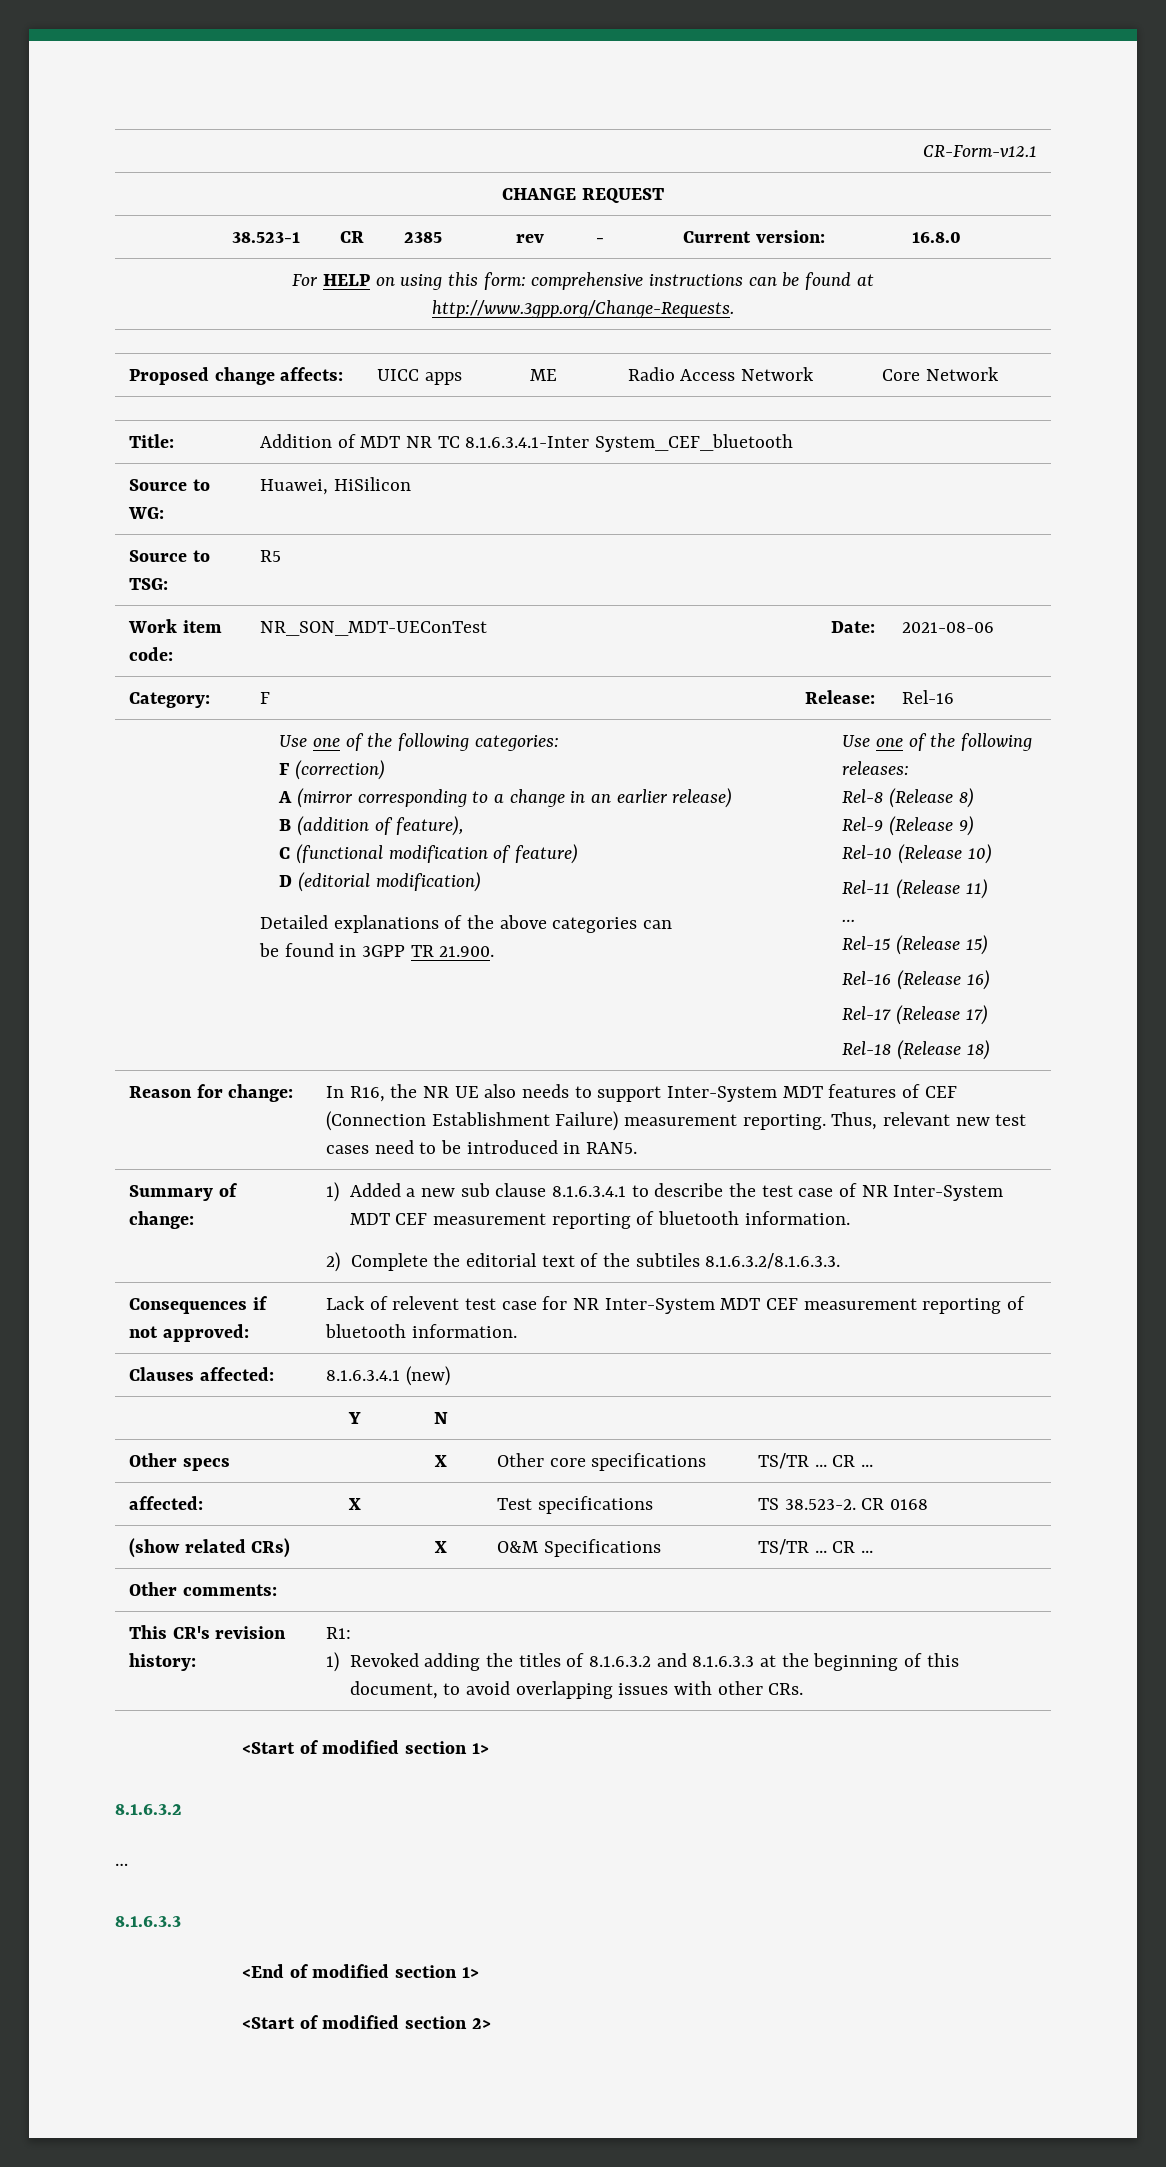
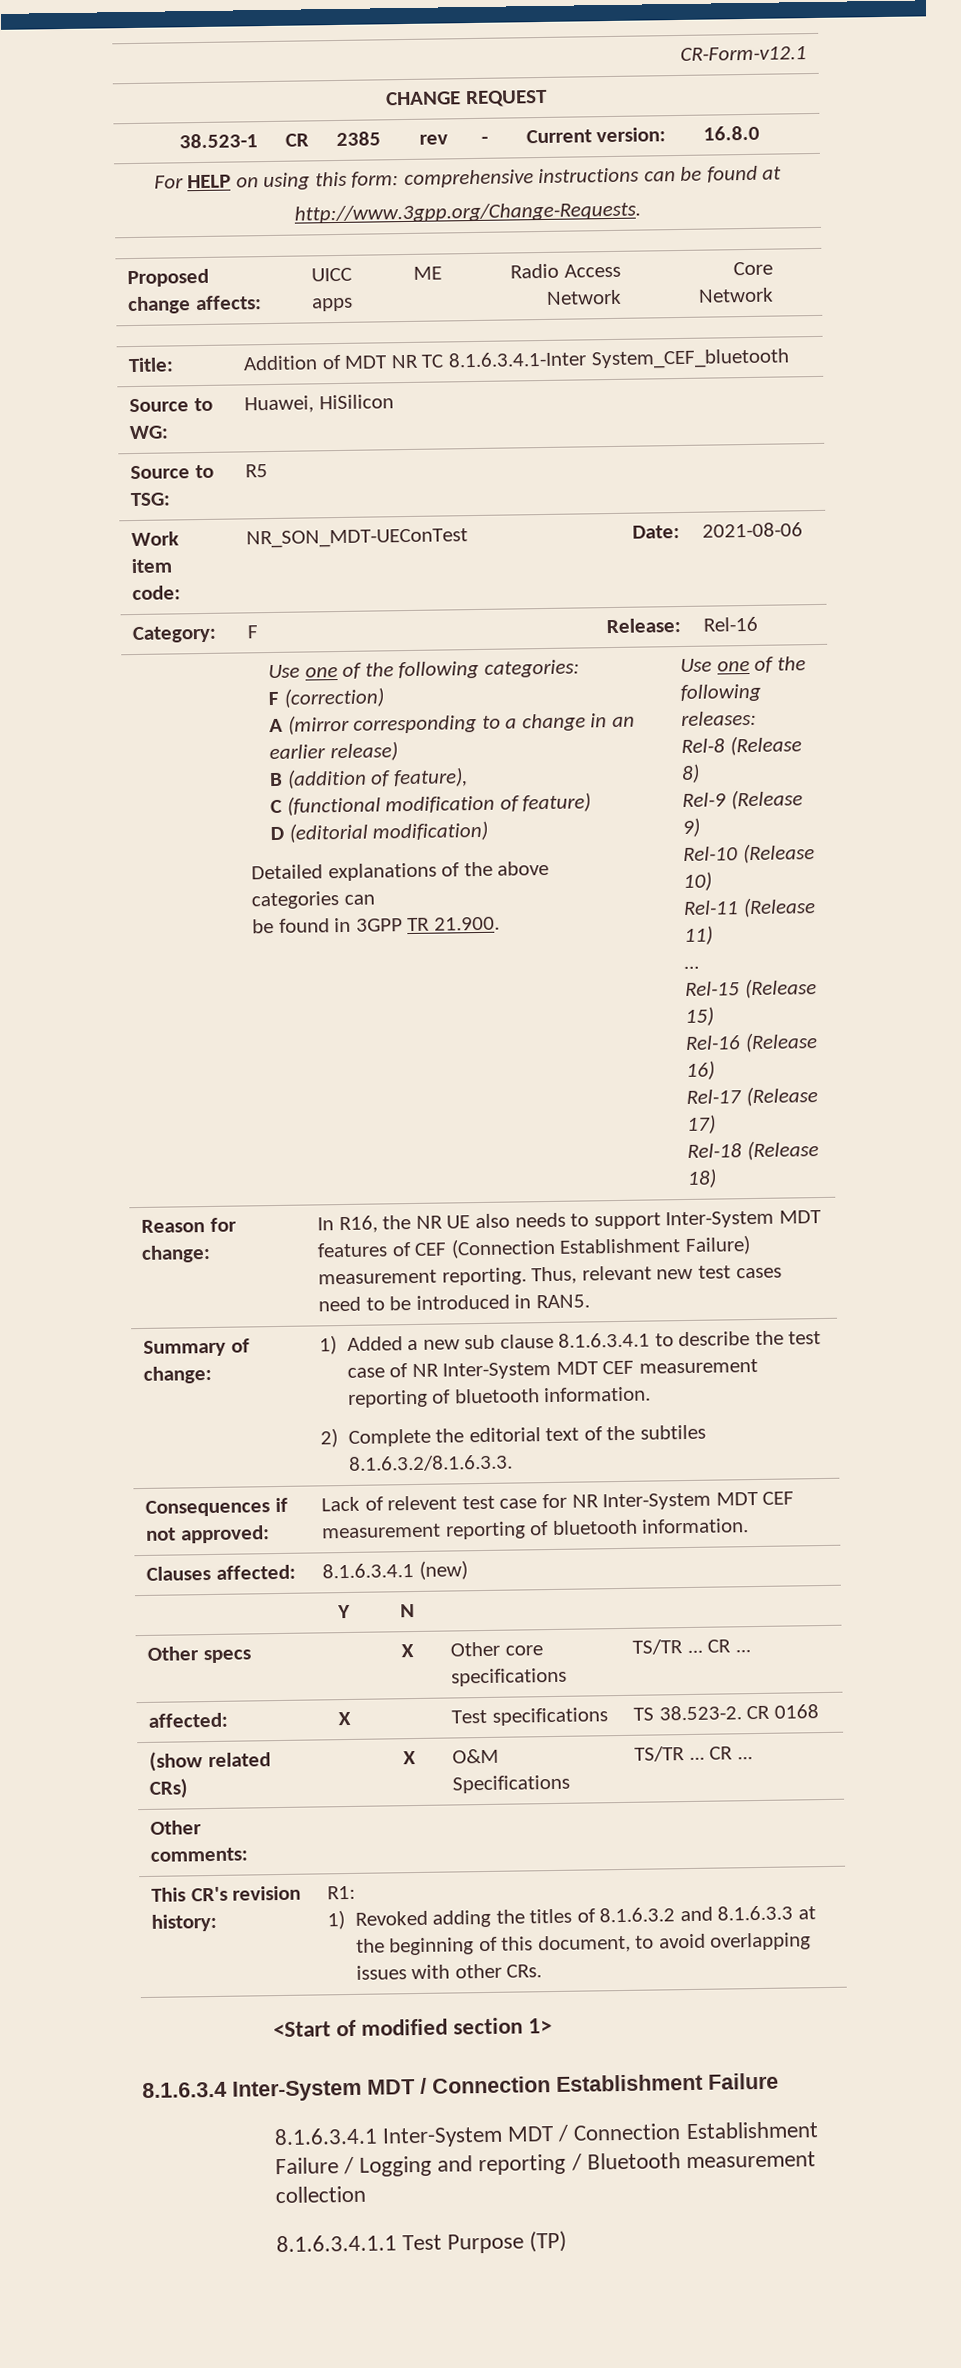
[115,1804,182,1815] [115,1863,128,1866] [115,1916,181,1927] [242,1964,479,1978] [242,2015,491,2029] 8.1.6.3.2 // … // 8.1.6.3.3 // <End of modified section 1> // <Start of modified section 2> -> [142,2072,779,2102] [273,2121,819,2148] [274,2151,816,2177] [274,2185,366,2204] [275,2230,568,2254] 8.1.6.3.4 Inter-System MDT / Connection Establishment Failure // 8.1.6.3.4.1 Inter-System MDT / Connection Establishment Failure / Logging and reporting / Bluetooth measurement collection // 8.1.6.3.4.1.1 Test Purpose (TP)

